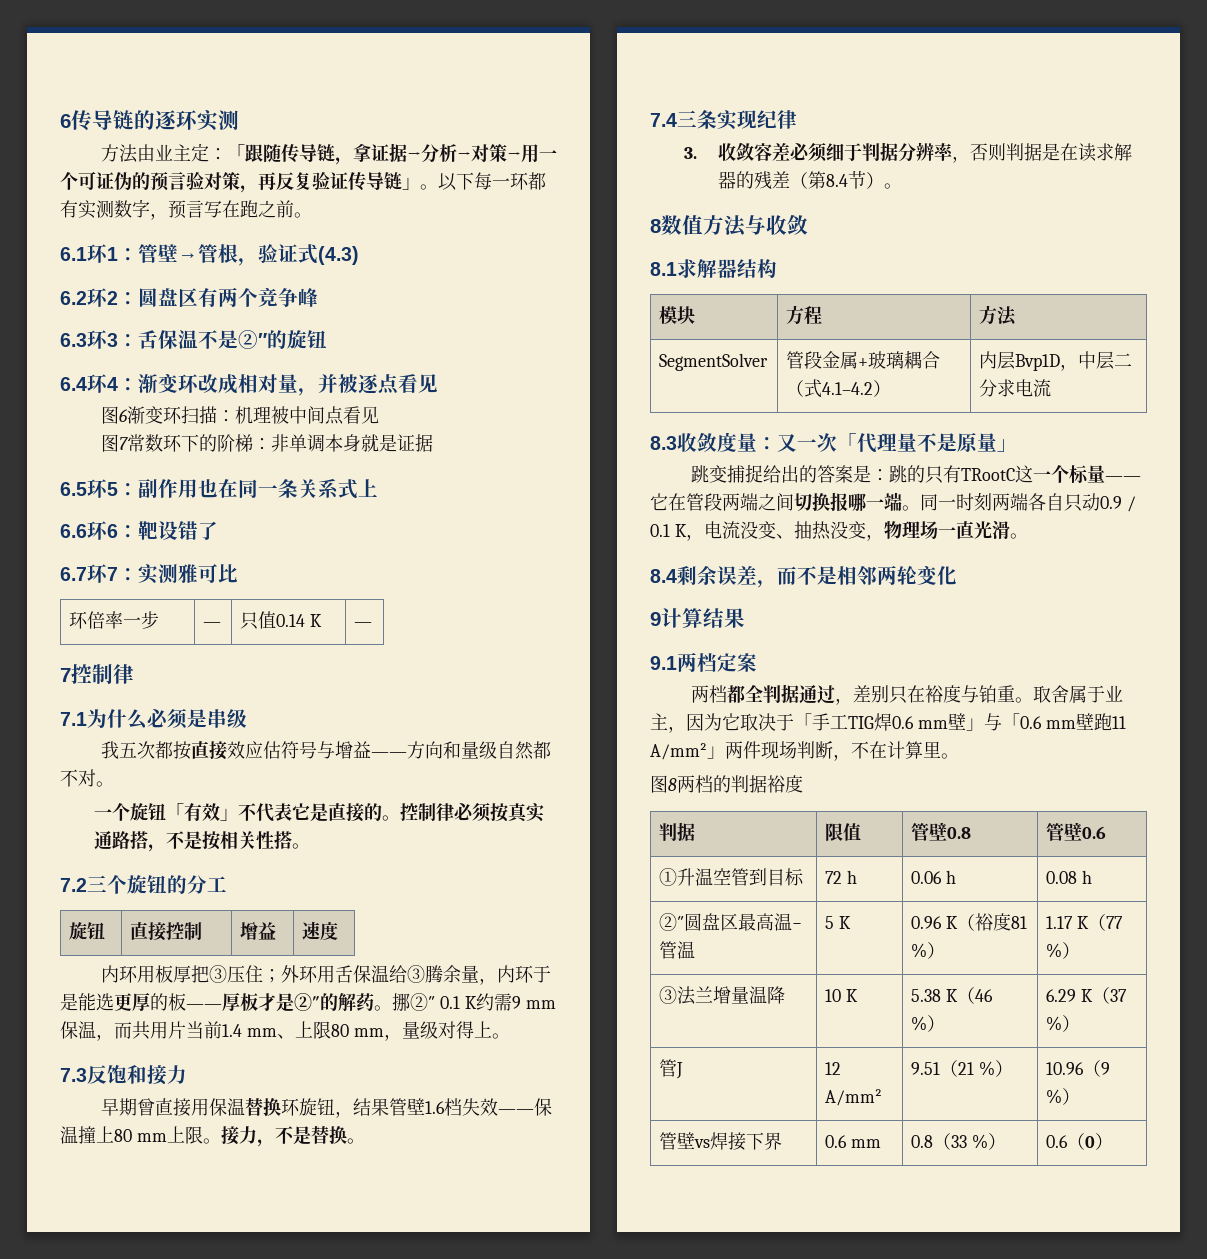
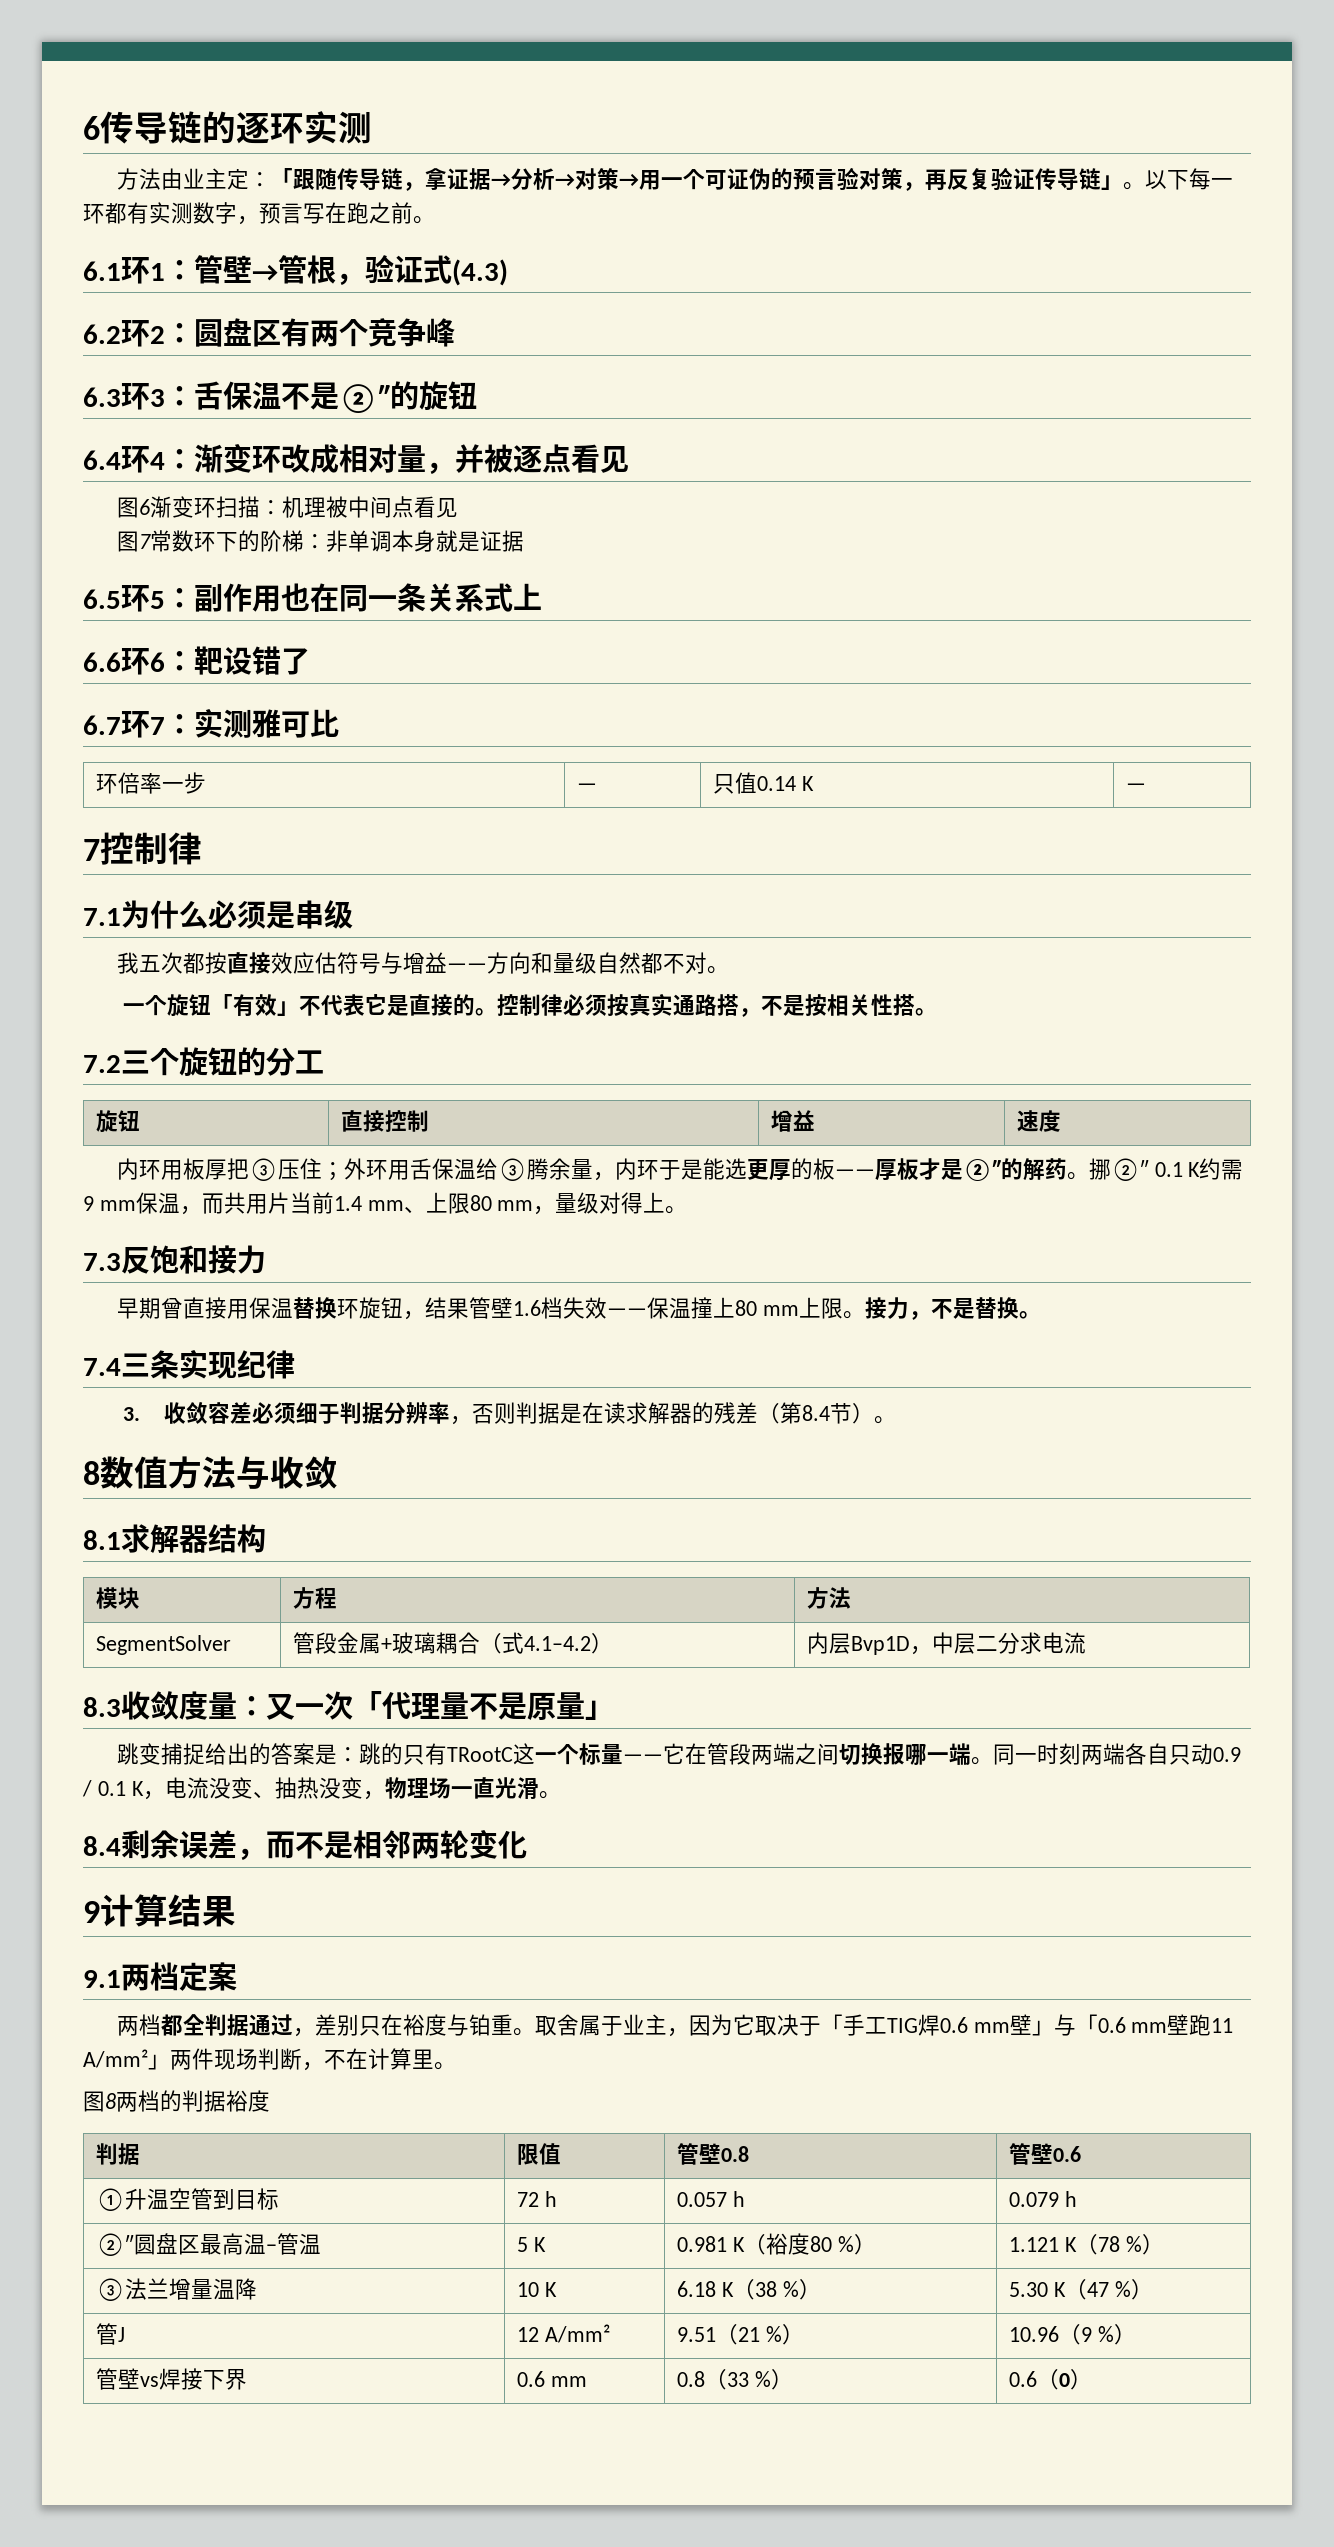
[911,870,956,884] [1046,871,1078,884] 0.06 h | 0.08 -> [677,2191,746,2207] [1009,2192,1060,2207] 0.057 h | 0.079
[911,916,943,929] 0.96 -> [677,2236,728,2252] 0.981
[1010,916,1027,929] [911,942,946,959] [1046,914,1123,931] 81 %） | 1.17 K（77 -> [810,2234,876,2255] [1009,2234,1121,2255] 80 %） | 1.121 K（78
[911,987,993,1004] [911,1015,946,1032] [1046,987,1127,1004] 5.38 K（46 %） | 6.29 K（37 -> [677,2279,821,2300] [1009,2279,1110,2300] 6.18 K（38 %） | 5.30 K（47

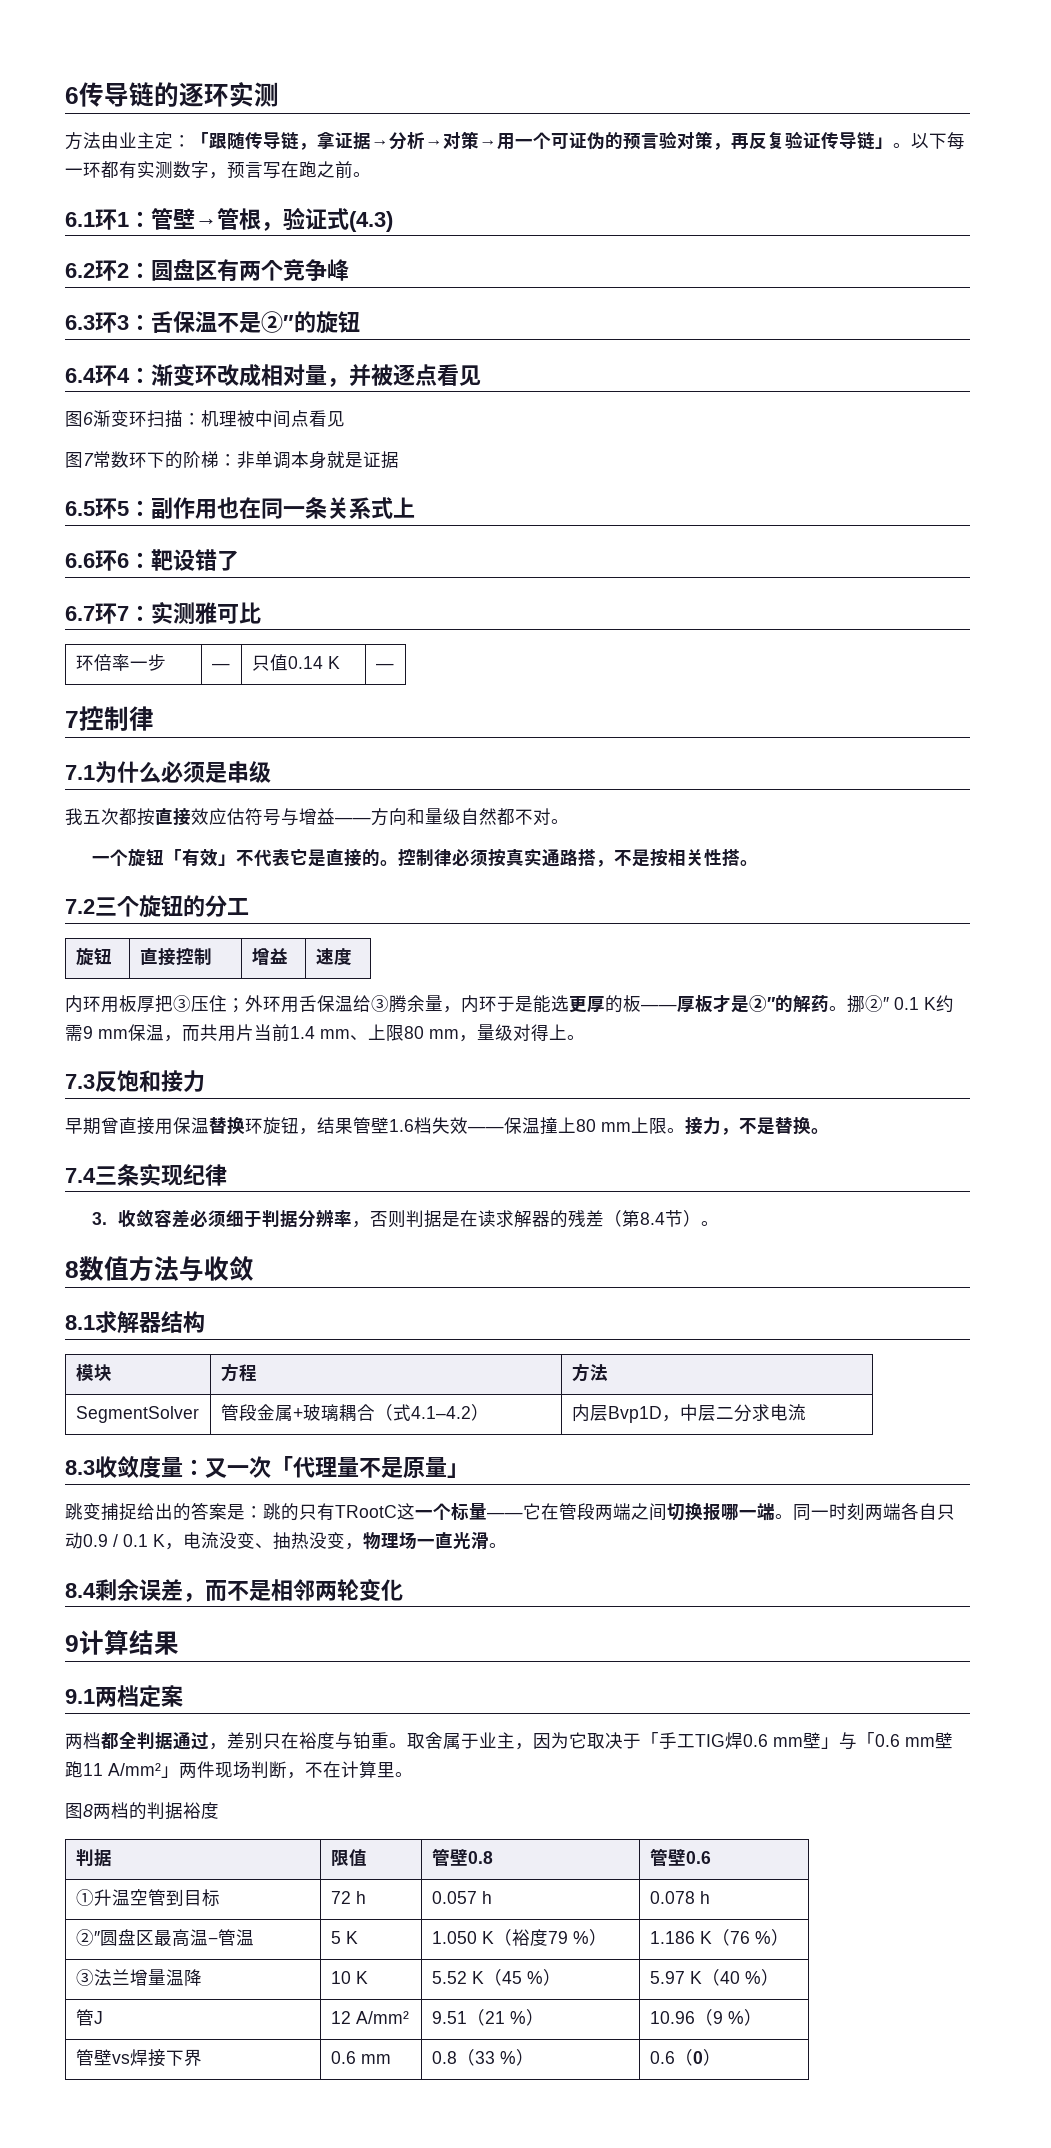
[1009,2192,1060,2207] 0.079 -> [649,1891,695,1904] 0.078
[677,2236,728,2252] 0.981 -> [431,1931,477,1944] 1.050
[810,2234,876,2255] [1009,2234,1121,2255] 80 %） | 1.121 K（78 -> [547,1929,607,1946] [649,1929,750,1946] 79 %） | 1.186 K（76
[677,2279,821,2300] [1009,2279,1110,2300] 6.18 K（38 %） | 5.30 K（47 -> [431,1969,561,1986] [649,1969,740,1986] 5.52 K（45 %） | 5.97 K（40

